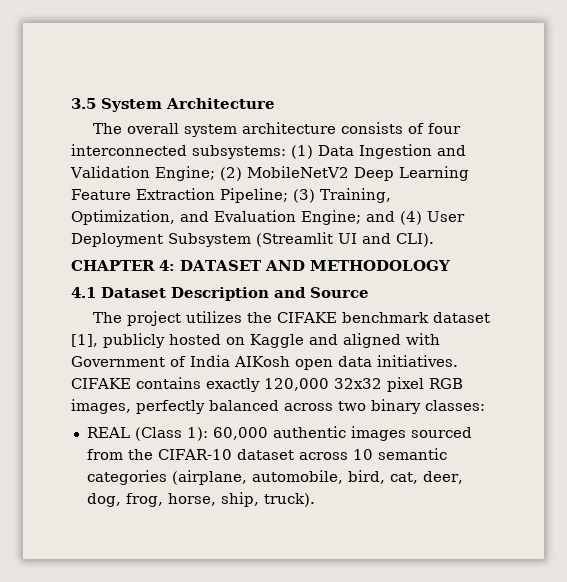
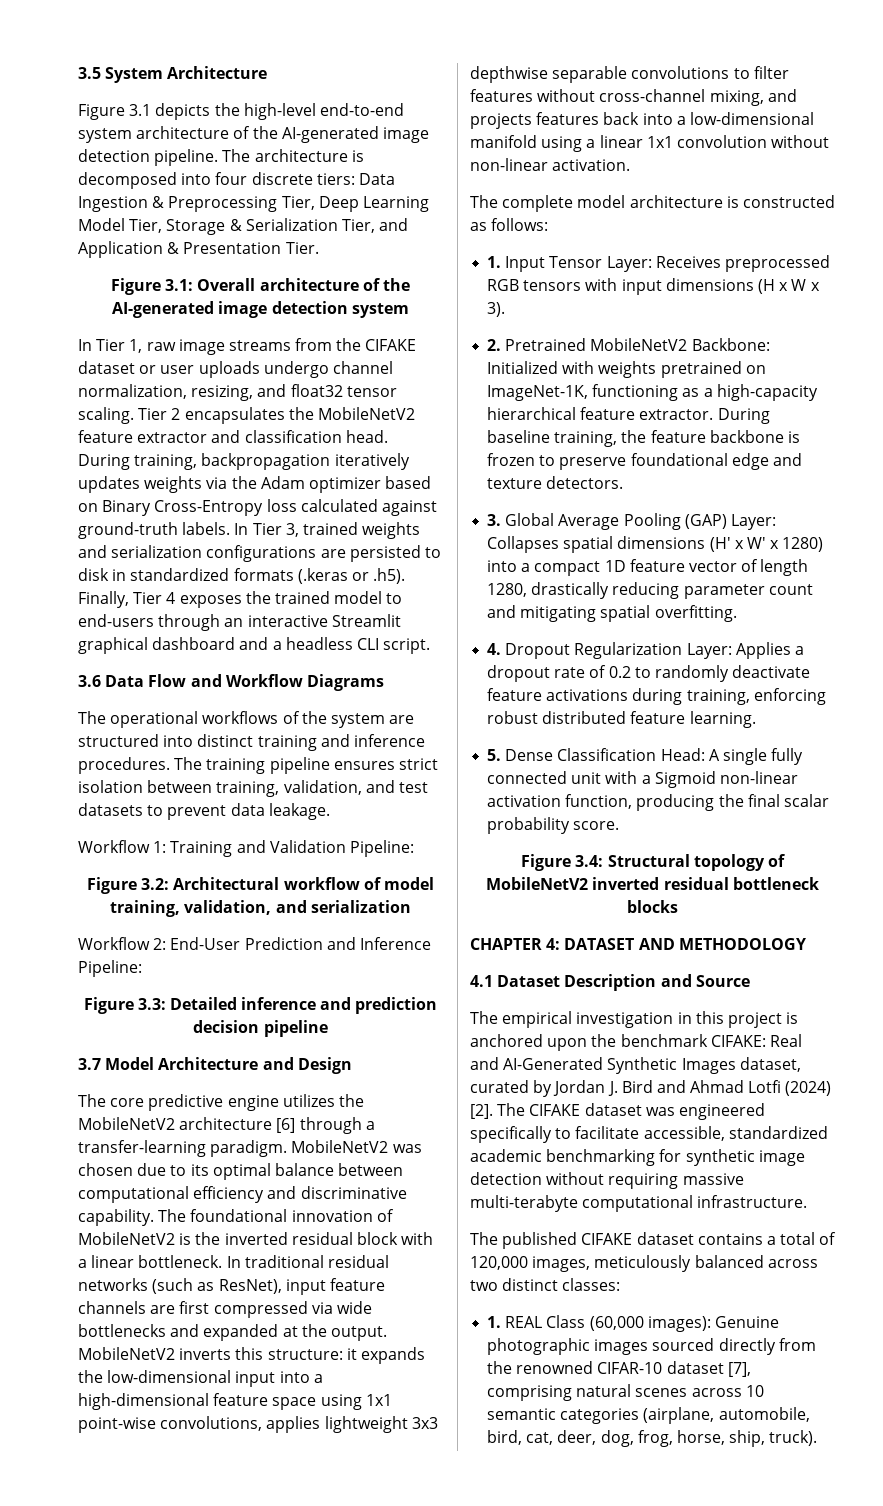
[92,122,461,137] [71,144,466,159] [70,166,469,181] [71,188,391,203] [71,210,465,225] [71,232,434,247] The overall system architecture consists of four interconnected subsystems: (1) Data Ingestion and Validation Engine; (2) MobileNetV2 Deep Learning Feature Extraction Pipeline; (3) Training, Optimization, and Evaluation Engine; and (4) User Deployment Subsystem (Streamlit UI and CLI). -> [78,103,404,120] [78,126,429,143] [78,149,364,166] [78,172,395,189] [78,196,429,212] [78,218,409,235] [78,241,319,258] [111,278,410,295] [112,301,409,318] [78,338,417,355] [78,361,393,378] [78,384,397,401] [78,407,415,424] [78,430,388,443] [78,453,410,470] [78,476,432,493] [78,499,437,516] [78,522,421,539] [78,545,441,562] [78,568,406,584] [78,591,403,608] [78,614,401,631] [78,637,431,654] [78,674,384,691] [78,711,415,728] [78,734,425,751] [78,757,438,774] [78,780,428,797] [78,803,330,820] [78,840,414,857] [87,877,434,894] [110,900,411,917] [78,937,431,950] [78,960,142,977] [83,997,438,1014] [193,1020,328,1037] [78,1057,352,1074] [78,1094,364,1111] [78,1117,375,1134] [78,1140,422,1157] [78,1163,404,1180] [78,1186,407,1203] [78,1209,394,1226] [78,1232,434,1245] [78,1255,389,1268] [78,1278,385,1295] [78,1301,372,1318] [78,1324,387,1341] [78,1347,425,1364] [78,1370,323,1387] [78,1393,392,1410] [78,1416,438,1433] [470,66,789,83] [470,89,797,106] [470,112,814,129] [470,135,830,152] [470,158,631,171] [470,195,835,212] [470,218,549,231] [487,255,830,272] [487,278,820,295] [487,302,506,317] [487,338,770,351] [487,361,766,378] [487,384,818,401] [487,407,770,424] [487,430,800,447] [487,453,802,470] [487,476,624,489] [487,513,776,530] [487,536,824,553] [487,559,809,576] [487,582,813,599] [487,605,737,622] [487,642,804,659] [487,665,811,682] [487,688,826,705] [487,711,756,728] [487,748,804,765] [487,771,798,788] [487,794,829,811] [487,817,620,834] [521,854,785,871] [486,877,819,890] [627,900,678,913] Figure 3.1 depicts the high-level end-to-end system architecture of the AI-generated image detection pipeline. The architecture is decomposed into four discrete tiers: Data Ingestion & Preprocessing Tier, Deep Learning Model Tier, Storage & Serialization Tier, and Application & Presentation Tier. // Figure 3.1: Overall architecture of the AI-generated image detection system // In Tier 1, raw image streams from the CIFAKE dataset or user uploads undergo channel normalization, resizing, and float32 tensor scaling. Tier 2 encapsulates the MobileNetV2 feature extractor and classification head. During training, backpropagation iteratively updates weights via the Adam optimizer based on Binary Cross-Entropy loss calculated against ground-truth labels. In Tier 3, trained weights and serialization configurations are persisted to disk in standardized formats (.keras or .h5). Finally, Tier 4 exposes the trained model to end-users through an interactive Streamlit graphical dashboard and a headless CLI script. // 3.6 Data Flow and Workflow Diagrams // The operational workflows of the system are structured into distinct training and inference procedures. The training pipeline ensures strict isolation between training, validation, and test datasets to prevent data leakage. // Workflow 1: Training and Validation Pipeline: // Figure 3.2: Architectural workflow of model training, validation, and serialization // Workflow 2: End-User Prediction and Inference Pipeline: // Figure 3.3: Detailed inference and prediction decision pipeline // 3.7 Model Architecture and Design // The core predictive engine utilizes the MobileNetV2 architecture [6] through a transfer-learning paradigm. MobileNetV2 was chosen due to its optimal balance between computational efficiency and discriminative capability. The foundational innovation of MobileNetV2 is the inverted residual block with a linear bottleneck. In traditional residual networks (such as ResNet), input feature channels are first compressed via wide bottlenecks and expanded at the output. MobileNetV2 inverts this structure: it expands the low-dimensional input into a high-dimensional feature space using 1x1 point-wise convolutions, applies lightweight 3x3 depthwise separable convolutions to filter features without cross-channel mixing, and projects features back into a low-dimensional manifold using a linear 1x1 convolution without non-linear activation. // The complete model architecture is constructed as follows: // 1. Input Tensor Layer: Receives preprocessed RGB tensors with input dimensions (H x W x 3). // 2. Pretrained MobileNetV2 Backbone: Initialized with weights pretrained on ImageNet-1K, functioning as a high-capacity hierarchical feature extractor. During baseline training, the feature backbone is frozen to preserve foundational edge and texture detectors. // 3. Global Average Pooling (GAP) Layer: Collapses spatial dimensions (H' x W' x 1280) into a compact 1D feature vector of length 1280, drastically reducing parameter count and mitigating spatial overfitting. // 4. Dropout Regularization Layer: Applies a dropout rate of 0.2 to randomly deactivate feature activations during training, enforcing robust distributed feature learning. // 5. Dense Classification Head: A single fully connected unit with a Sigmoid non-linear activation function, producing the final scalar probability score. // Figure 3.4: Structural topology of MobileNetV2 inverted residual bottleneck blocks
[126,311,490,326] [71,333,440,348] [71,355,458,370] [71,377,463,392] [71,399,205,414] project utilizes the CIFAKE benchmark dataset [1], publicly hosted on Kaggle and aligned with Government of India AIKosh open data initiatives. CIFAKE contains exactly 120,000 32x32 pixel RGB images, perfectly -> [502,1011,799,1028] [470,1034,802,1051] [470,1057,801,1074] [470,1080,832,1097] [470,1103,765,1120] [470,1126,828,1143] [470,1149,805,1166] [470,1172,744,1189] [470,1195,808,1212] [470,1232,837,1249] [470,1255,692,1272] empirical investigation in this project is anchored upon the benchmark CIFAKE: Real and AI-Generated Synthetic Images dataset, curated by Jordan J. Bird and Ahmad Lotfi (2024) [2]. The CIFAKE dataset was engineered specifically to facilitate accessible, standardized academic benchmarking for synthetic image detection without requiring massive multi-terabyte computational infrastructure. // The published CIFAKE dataset contains a total of 120,000 images, meticulously
[371,399,421,414] binary -> [502,1278,559,1291] distinct
[86,426,346,441] REAL (Class 1): 60,000 authentic -> [487,1315,779,1332] [487,1338,591,1355] 1. REAL Class (60,000 images): Genuine photographic
[86,449,153,460] from the -> [718,1338,816,1355] [487,1361,594,1374] directly from the renowned
(294, 454) none -> [727,1362,751,1377] [487,1384,688,1401] [7], comprising natural scenes

